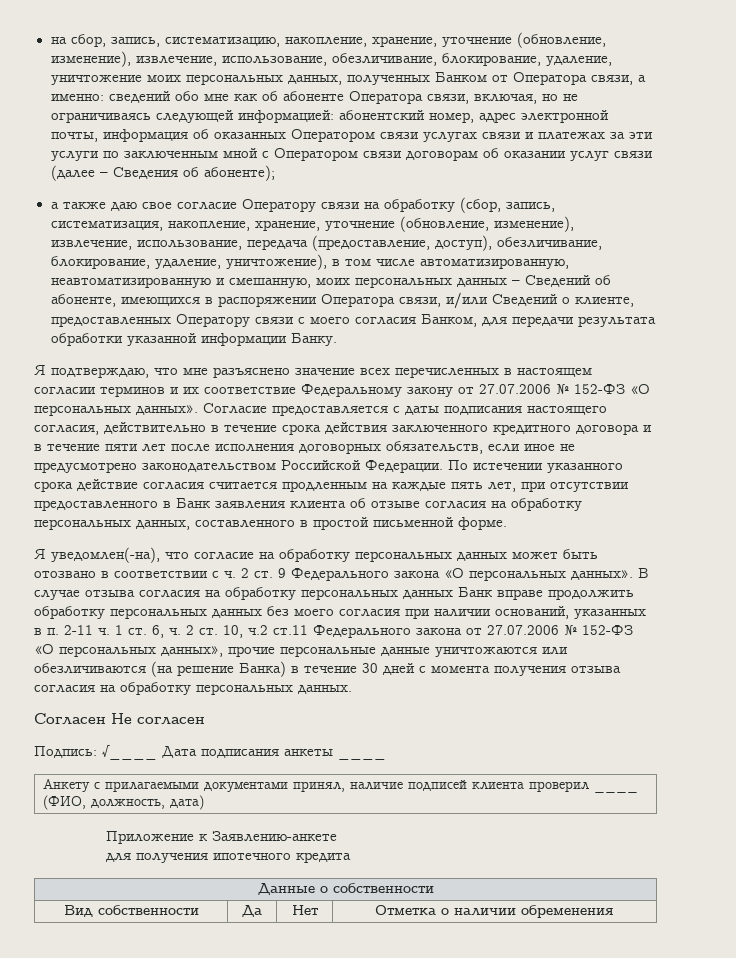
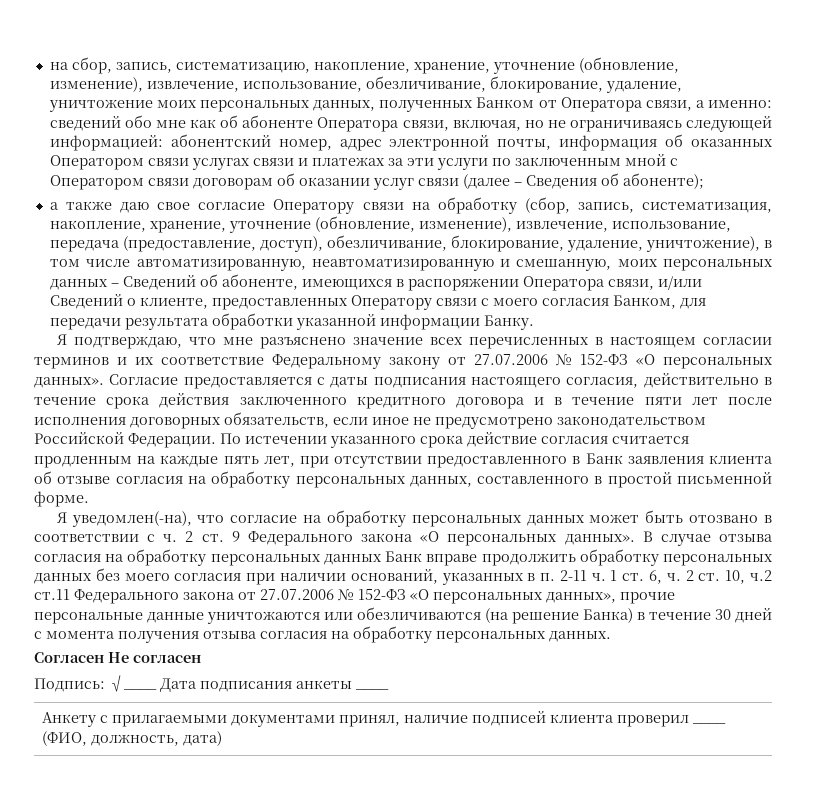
[105,831,337,844] [105,852,351,863] [257,883,434,895] [63,905,199,917] [242,905,262,917] [291,905,319,915] [375,905,614,918] // Приложение к Заявлению-анкете // для получения ипотечного кредита // Данные о собственности // Вид собственности | Да | Нет | Отметка о наличии обременения -> (222, 738) none

